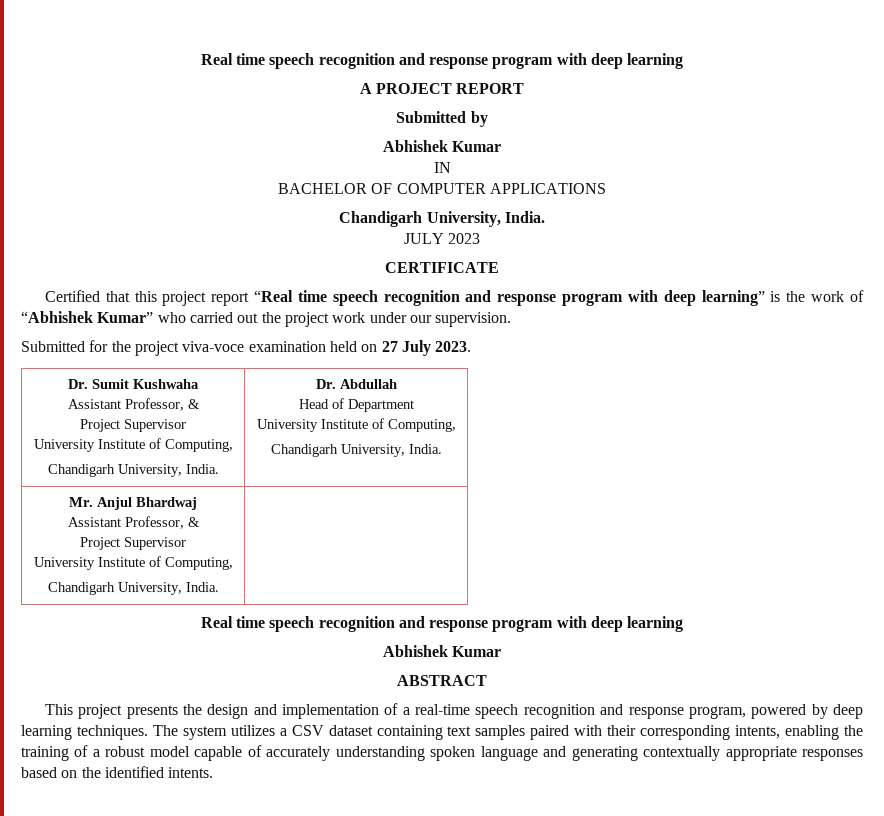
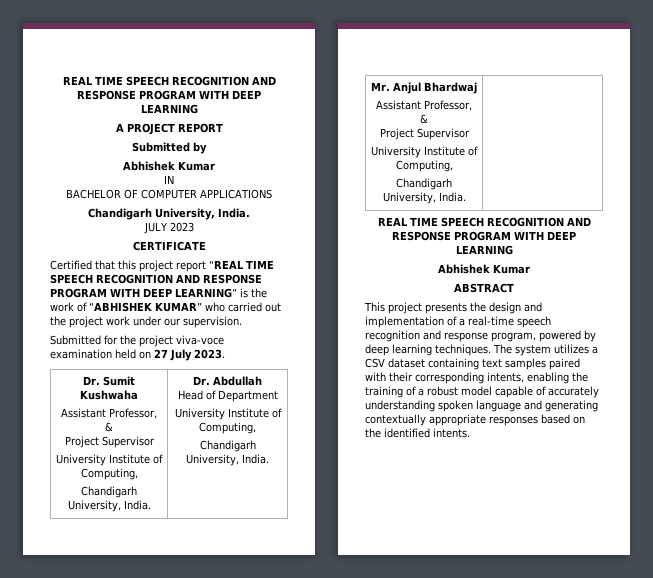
[200,53,684,69] Real time speech recognition and response program with deep learning -> [62,76,276,86] [77,90,261,100] [140,104,198,114] REAL TIME SPEECH RECOGNITION AND RESPONSE PROGRAM WITH DEEP LEARNING
[254,290,765,306] “Real time speech recognition and response program with deep learning” -> [209,260,274,269] [50,274,262,284] [50,288,237,298] “REAL TIME SPEECH RECOGNITION AND RESPONSE PROGRAM WITH DEEP LEARNING”
[21,311,154,323] “Abhishek Kumar” -> [89,302,202,312] “ABHISHEK KUMAR”
[200,616,684,632] Real time speech recognition and response program with deep learning -> [377,217,591,227] [392,231,576,241] [455,245,513,255] REAL TIME SPEECH RECOGNITION AND RESPONSE PROGRAM WITH DEEP LEARNING

